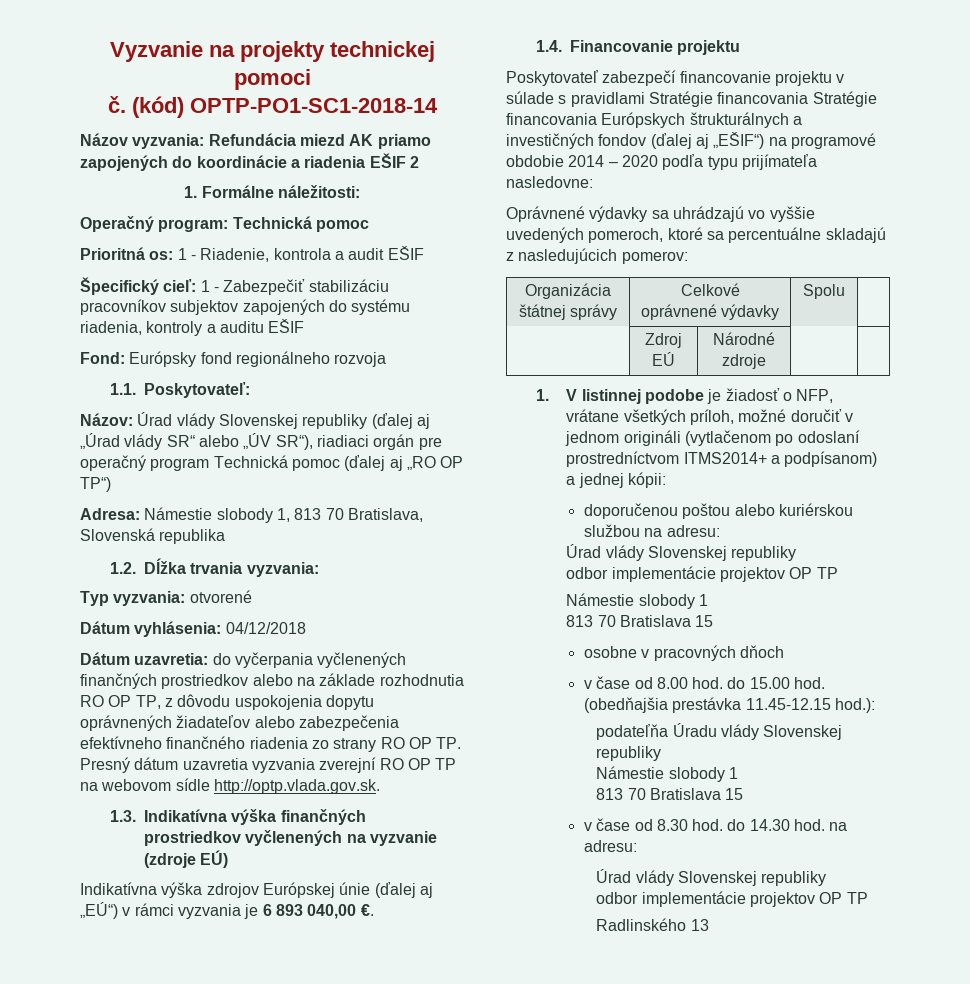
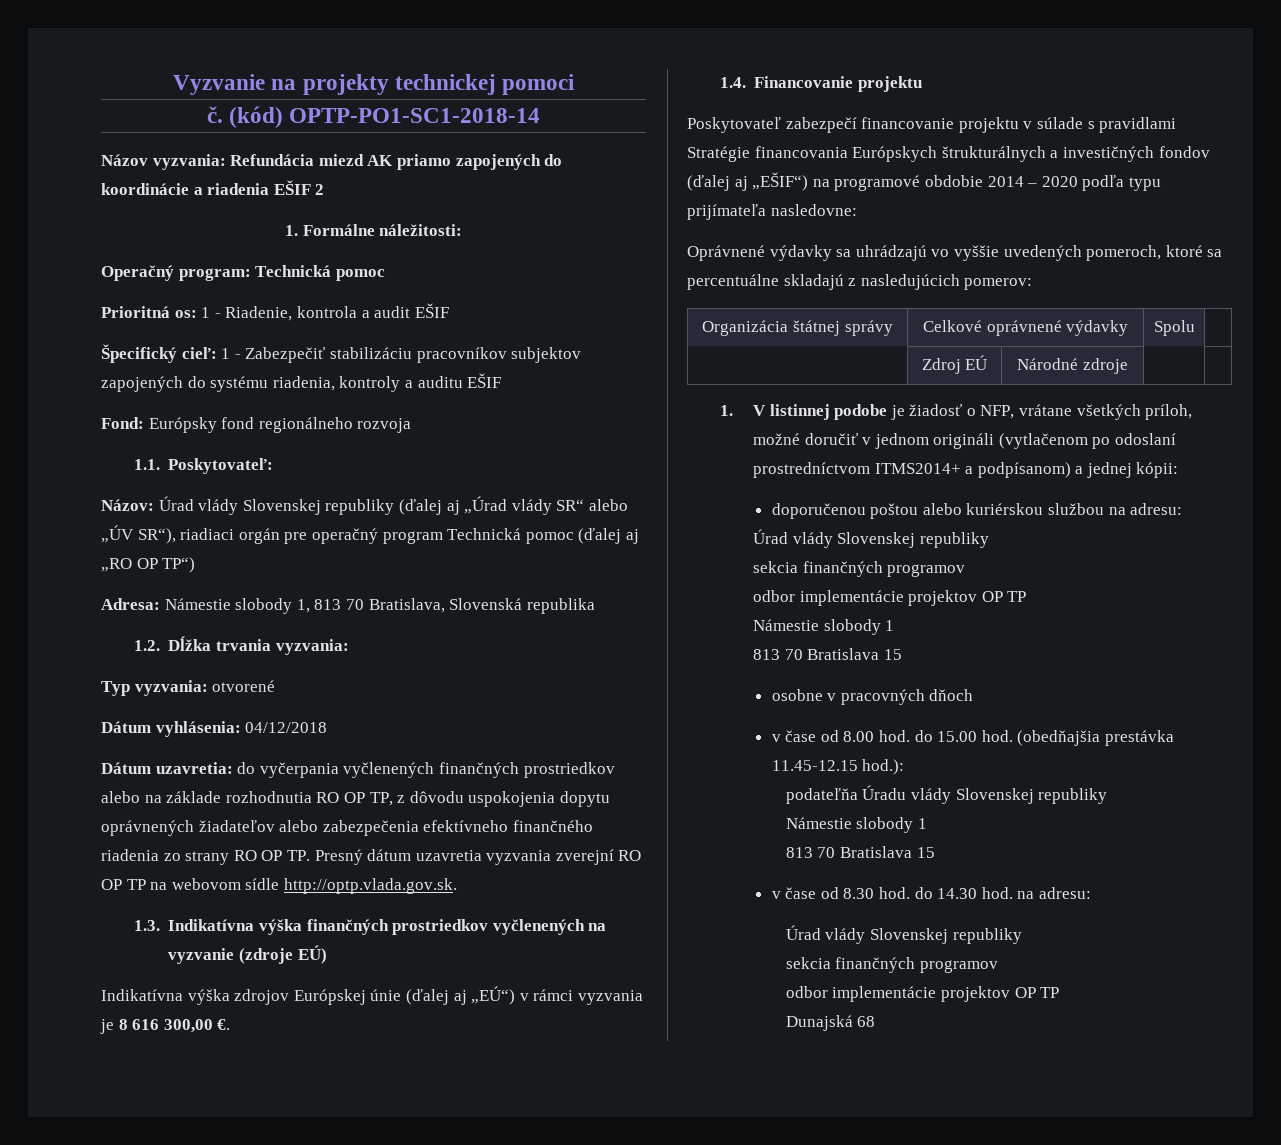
[262,904,357,919] 6 893 040,00 -> [118,1019,213,1033] 8 616 300,00
[812,91,877,107] [506,113,597,125] Stratégie financovania -> (848, 152) none
(797, 553) none -> [752,561,966,577] // sekcia finančných programov
[596,891,868,907] [596,918,709,931] // odbor implementácie projektov OP TP // Radlinského 13 -> [785,957,999,973] [785,986,1060,1002] [785,1015,876,1031] // sekcia finančných programov // odbor implementácie projektov OP TP // Dunajská 68

